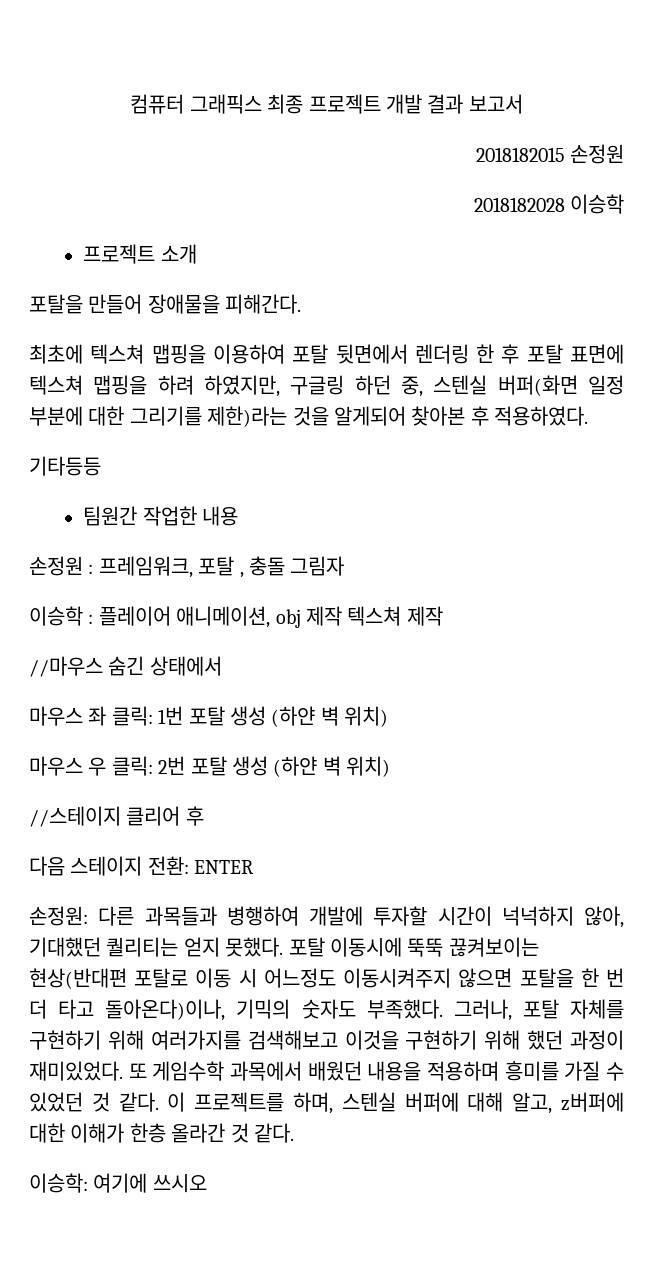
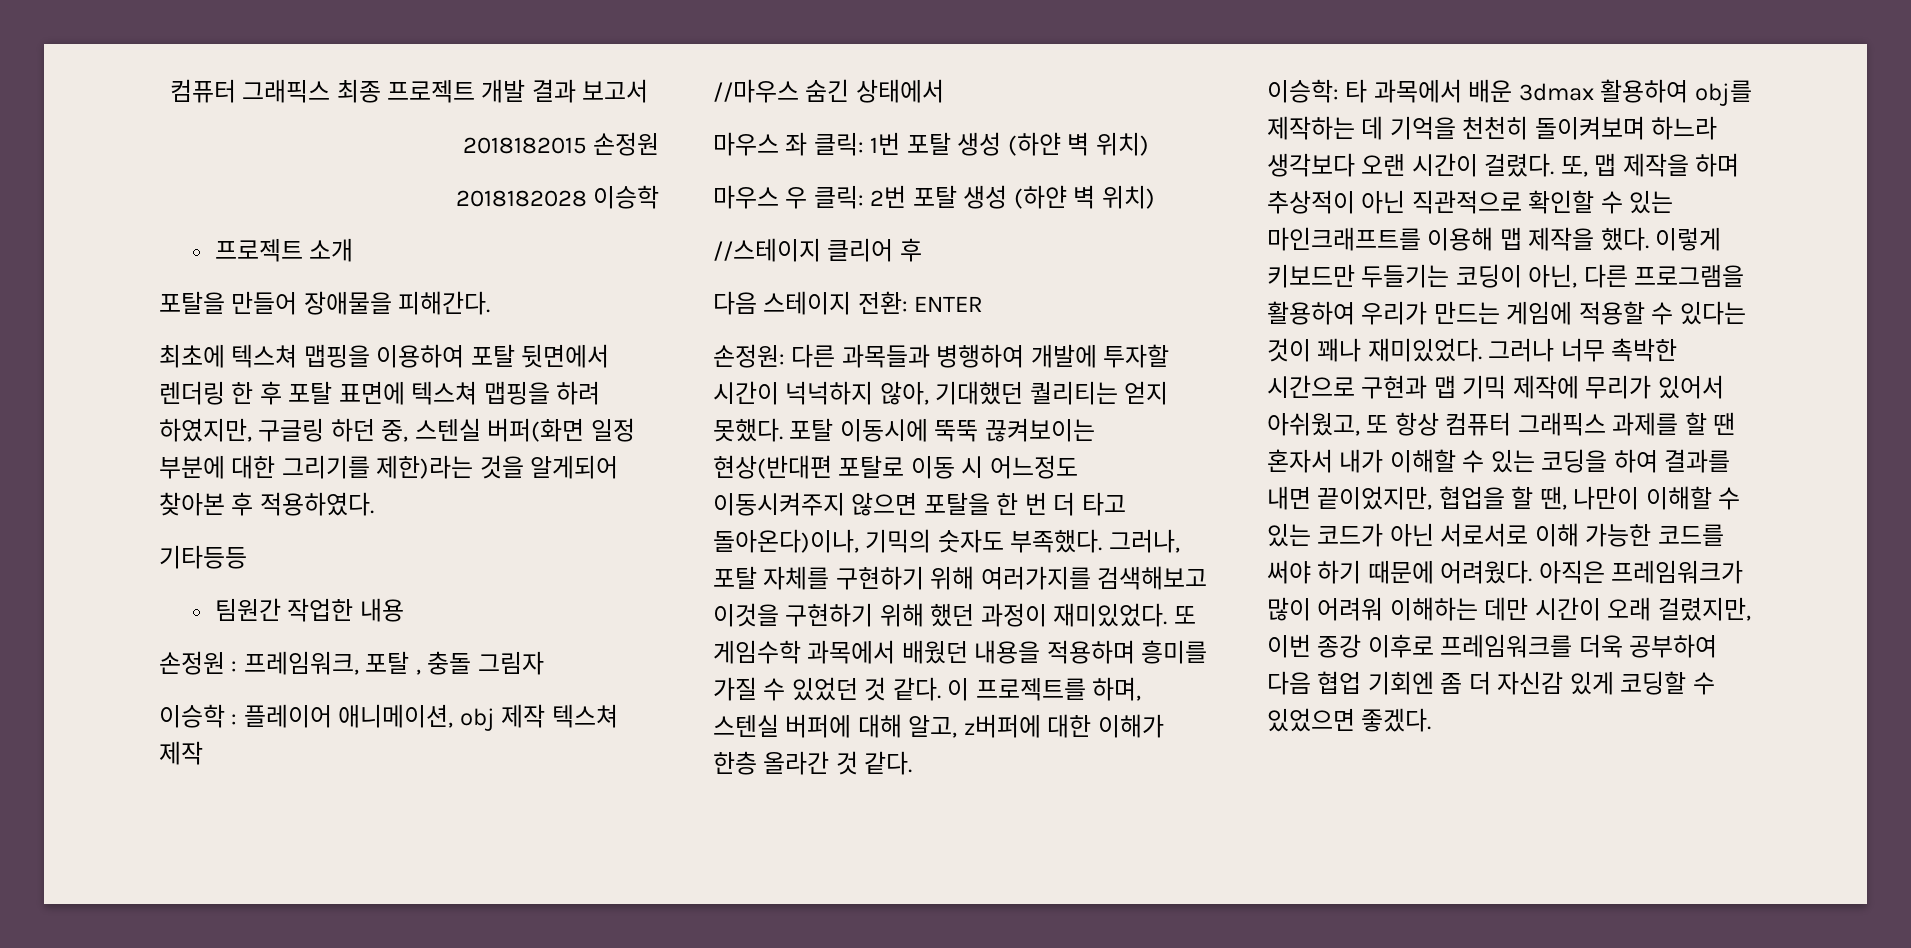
[93,1173,207,1193] 여기에 쓰시오 -> [1345,79,1752,106] [1267,116,1718,140] [1267,153,1740,177] [1267,190,1674,214] [1267,227,1722,251] [1267,264,1745,288] [1267,301,1746,325] [1267,338,1678,362] [1267,375,1724,399] [1267,412,1736,436] [1267,449,1731,473] [1267,486,1741,510] [1267,523,1724,547] [1267,560,1744,584] [1267,597,1751,621] [1267,634,1718,658] [1267,671,1715,695] [1267,708,1432,732] 타 과목에서 배운 3dmax 활용하여 obj를 제작하는 데 기억을 천천히 돌이켜보며 하느라 생각보다 오랜 시간이 걸렸다. 또, 맵 제작을 하며 추상적이 아닌 직관적으로 확인할 수 있는 마인크래프트를 이용해 맵 제작을 했다. 이렇게 키보드만 두들기는 코딩이 아닌, 다른 프로그램을 활용하여 우리가 만드는 게임에 적용할 수 있다는 것이 꽤나 재미있었다. 그러나 너무 촉박한 시간으로 구현과 맵 기믹 제작에 무리가 있어서 아쉬웠고, 또 항상 컴퓨터 그래픽스 과제를 할 땐 혼자서 내가 이해할 수 있는 코딩을 하여 결과를 내면 끝이었지만, 협업을 할 땐, 나만이 이해할 수 있는 코드가 아닌 서로서로 이해 가능한 코드를 써야 하기 때문에 어려웠다. 아직은 프레임워크가 많이 어려워 이해하는 데만 시간이 오래 걸렸지만, 이번 종강 이후로 프레임워크를 더욱 공부하여 다음 협업 기회엔 좀 더 자신감 있게 코딩할 수 있었으면 좋겠다.

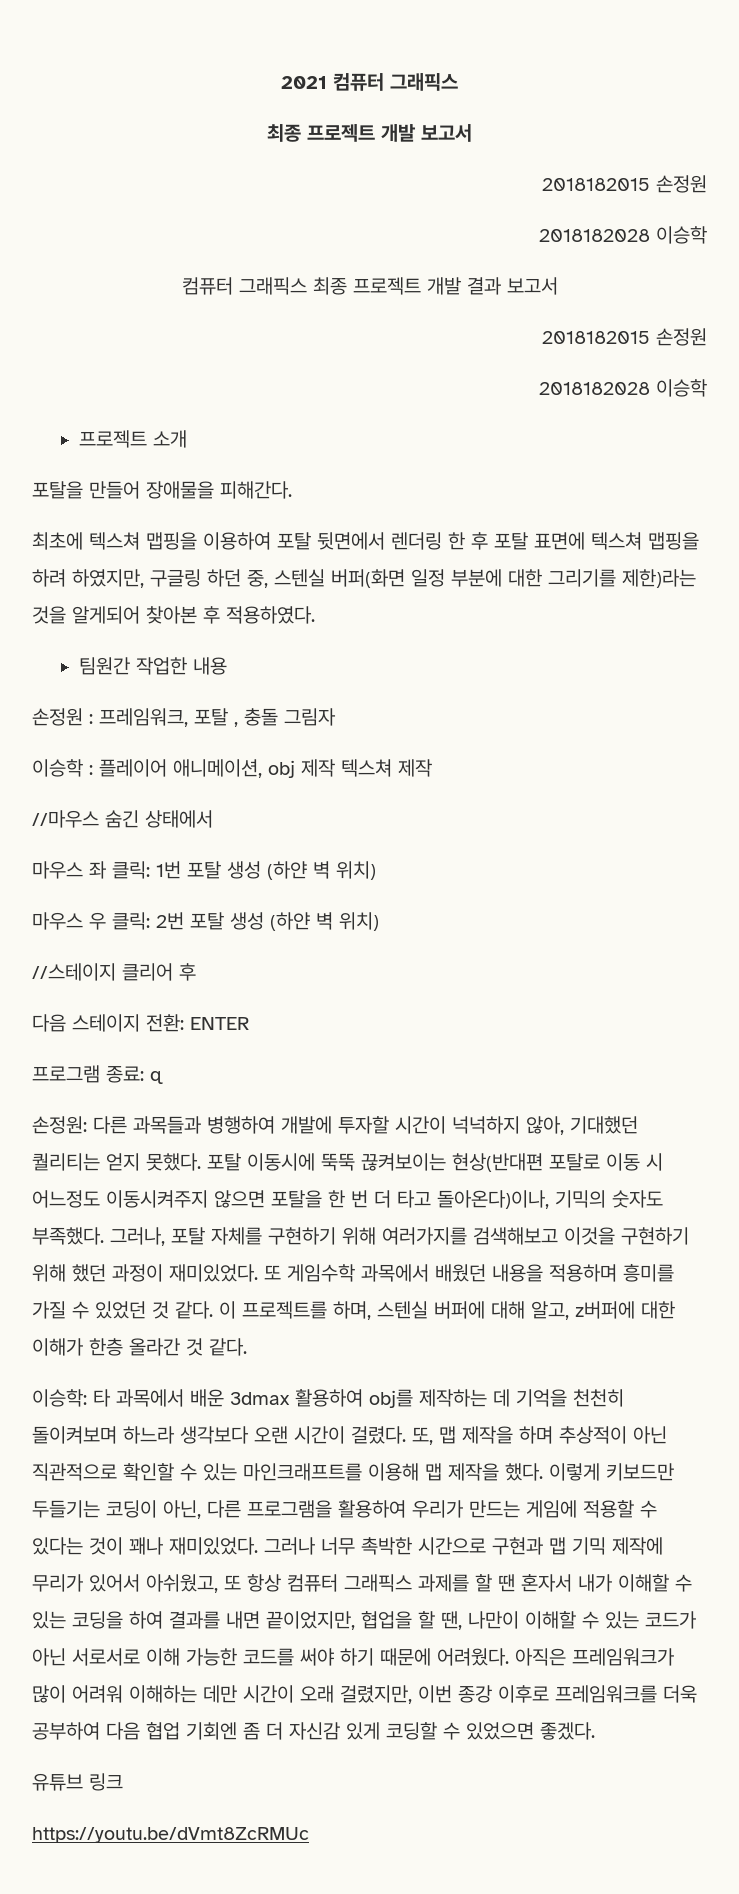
(169, 91) none -> [281,73,458,91] [267,124,472,142] [542,175,707,193] [539,226,707,244] 2021 컴퓨터 그래픽스 // 최종 프로젝트 개발 보고서 // 2018182015 손정원 // 2018182028 이승학 //
[159,545,247,569] // 기타등등 -> (315, 615) none
(984, 304) none -> [32,1065,163,1084] // 프로그램 종료: q
(1432, 720) none -> [32,1773,123,1791] [32,1827,309,1843] // 유튜브 링크 // https://youtu.be/dVmt8ZcRMUc

